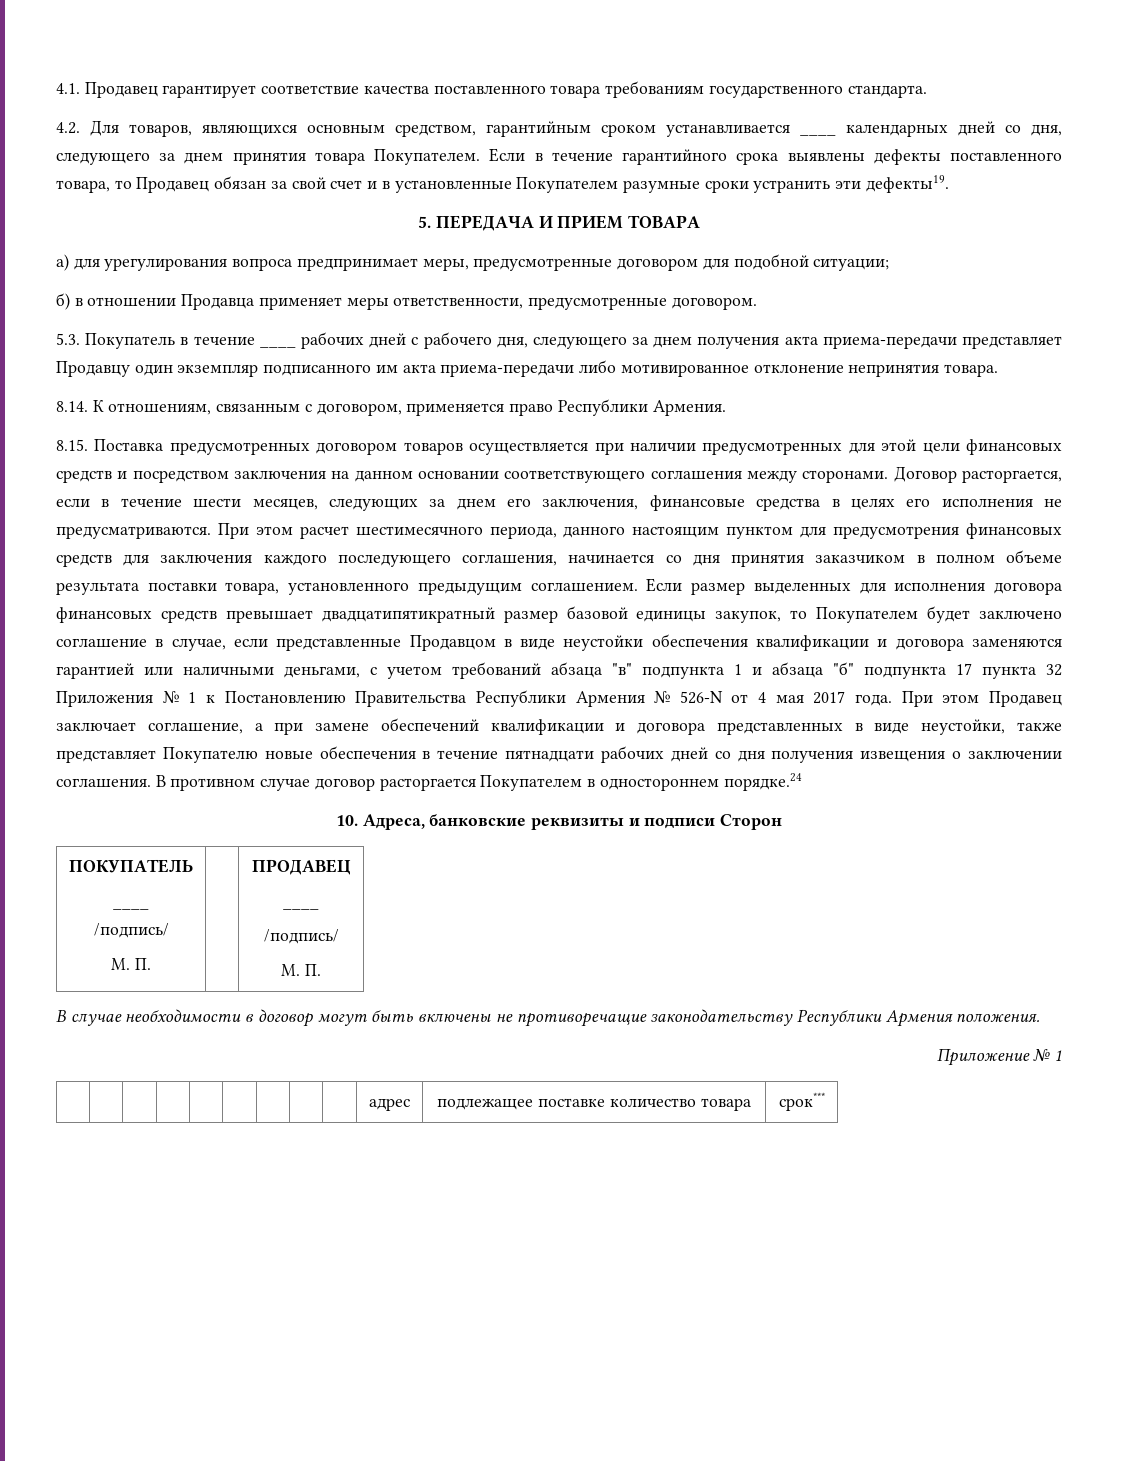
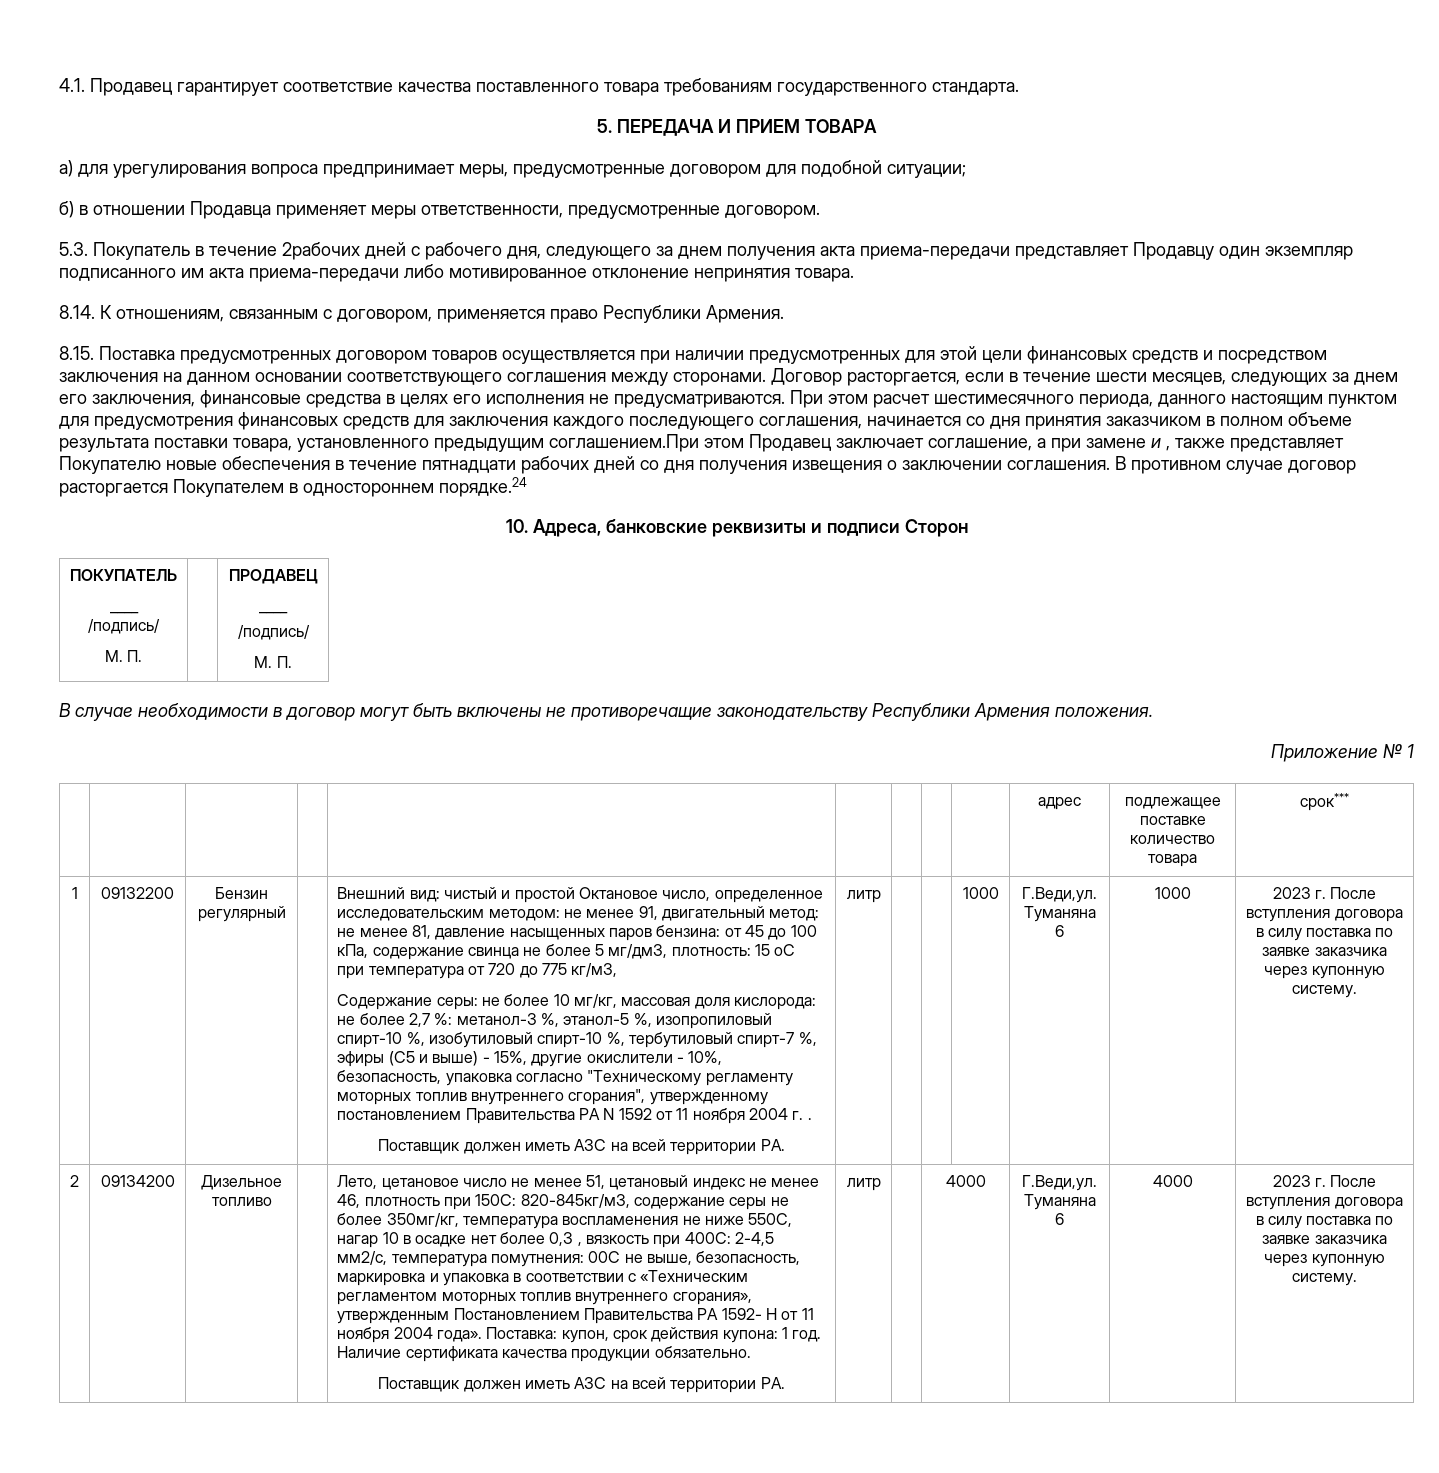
[56,120,1062,137] [56,148,1063,165] [56,175,949,193] // 4.2. Для товаров, являющихся основным средством, гарантийным сроком устанавливается ____ календарных дней со дня, следующего за днем принятия товара Покупателем. Если в течение гарантийного срока выявлены дефекты поставленного товара, то Продавец обязан за свой счет и в установленные Покупателем разумные сроки устранить эти дефекты19. -> (1019, 89) none
[259,332,364,349] ____ рабочих -> [282,242,360,260] 2рабочих
[530,578,1063,595] [56,606,1062,623] [56,634,1062,651] [56,662,1062,679] [56,690,933,707] соглашением. Если размер выделенных для исполнения договора финансовых средств превышает двадцатипятикратный размер базовой единицы закупок, то Покупателем будет заключенo соглашение в случае, если представленные Продавцом в виде неустойки обеспечения квалификации и договора заменяются гарантией или наличными деньгами, с учетом требований абзаца "в" подпункта 1 и абзаца "б" подпункта 17 пункта 32 Приложения № 1 к Постановлению Правительства Республики Армения № 526-N от 4 мая 2017 года. При -> [549,434,699,452] соглашением.При
[380,718,1006,735] обеспечений квалификации и договора представленных в виде неустойки, -> [1151,438,1170,451] и ,
(825, 1101) none -> [71,887,78,899] [101,887,174,899] [215,887,268,899] [197,906,286,922] [337,887,823,903] [337,906,820,921] [337,925,817,941] [337,944,796,960] [337,963,618,979] [337,994,817,1010] [337,1013,773,1029] [337,1032,817,1048] [337,1051,723,1067] [337,1070,793,1086] [337,1089,768,1105] [337,1108,812,1124] [378,1139,785,1155] [846,890,881,903] [962,887,999,899] [1022,887,1097,903] [1023,906,1096,922] [1055,925,1064,937] [1154,887,1191,899] [1272,887,1377,899] [1246,909,1403,922] [1255,928,1394,941] [1262,947,1387,956] [1264,966,1385,979] [1292,985,1357,998] [70,1175,79,1187] [100,1175,175,1187] [201,1175,282,1190] [211,1197,272,1206] [337,1175,820,1190] [337,1194,789,1210] [337,1213,793,1229] [337,1232,774,1248] [337,1251,801,1267] [337,1270,749,1286] [337,1292,752,1305] [337,1308,814,1324] [337,1327,822,1343] [337,1346,751,1362] [378,1377,785,1393] [846,1178,881,1191] [945,1175,986,1187] [1022,1175,1097,1191] [1023,1194,1096,1210] [1055,1213,1064,1225] [1152,1175,1193,1187] [1272,1175,1377,1187] [1246,1197,1403,1210] [1255,1216,1394,1229] [1262,1235,1387,1244] [1264,1254,1385,1267] [1292,1273,1357,1286] // 1 | 09132200 | Бензин регулярный | | Внешний вид: чистый и простой Октановое число, определенное исследовательским методом: не менее 91, двигательный метод: не менее 81, давление насыщенных паров бензина: от 45 до 100 кПа, содержание свинца не более 5 мг/дм3, плотность: 15 оС при температура от 720 до 775 кг/м3, // Содержание серы: не более 10 мг/кг, массовая доля кислорода: не более 2,7 %: метанол-3 %, этанол-5 %, изопропиловый спирт-10 %, изобутиловый спирт-10 %, тербутиловый спирт-7 %, эфиры (С5 и выше) - 15%, другие окислители - 10%, безопасность, упаковка согласно "Техническому регламенту моторных топлив внутреннего сгорания", утвержденному постановлением Правительства РА N 1592 от 11 ноября 2004 г. . // Поставщик должен иметь АЗС на всей территории РА. | литр | | | 1000 | Г.Веди,ул. Туманяна 6 | 1000 | 2023 г. После вступления договора в силу поставка по заявке заказчика через купонную систему. // 2 | 09134200 | Дизельное топливо | | Лето, цетановое число не менее 51, цетановый индекс не менее 46, плотность при 150С: 820-845кг/м3, содержание серы не более 350мг/кг, температура воспламенения не ниже 550С, нагар 10 в осадке нет более 0,3 , вязкость при 400С: 2-4,5 мм2/с, температура помутнения: 00С не выше, безопасность, маркировка и упаковка в соответствии с «Техническим регламентом моторных топлив внутреннего сгорания», утвержденным Постановлением Правительства РА 1592- Н от 11 ноября 2004 года». Поставка: купон, срок действия купона: 1 год. Наличие сертификата качества продукции обязательно. // Поставщик должен иметь АЗС на всей территории РА. | литр | | 4000 | Г.Веди,ул. Туманяна 6 | 4000 | 2023 г. После вступления договора в силу поставка по заявке заказчика через купонную систему.

